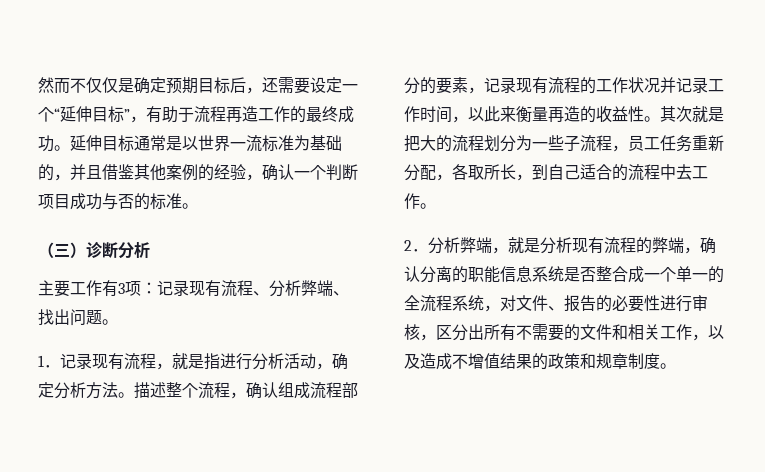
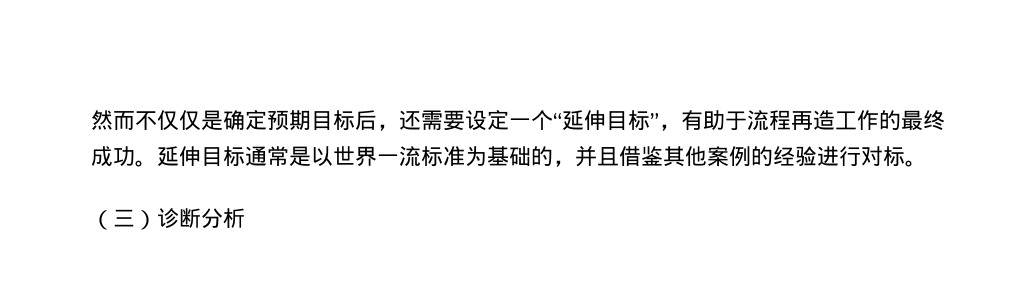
[246,164,358,181] [38,193,198,210] [38,241,150,259] [38,280,349,297] [38,309,118,326] [38,353,348,370] [38,382,358,399] [404,77,724,94] [404,106,724,123] [404,135,724,152] [404,164,708,181] [404,193,436,209] [404,237,716,254] [404,266,724,283] [404,295,708,312] [404,324,724,341] [404,353,676,370] ，确认一个判断项目成功与否的标准。 // （三）诊断分析 // 主要工作有3项：记录现有流程、分析弊端、找出问题。 // 1．记录现有流程，就是指进行分析活动，确定分析方法。描述整个流程，确认组成流程部分的要素，记录现有流程的工作状况并记录工作时间，以此来衡量再造的收益性。其次就是把大的流程划分为一些子流程，员工任务重新分配，各取所长，到自己适合的流程中去工作。 // 2．分析弊端，就是分析现有流程的弊端，确认分离的职能信息系统是否整合成一个单一的全流程系统，对文件、报告的必要性进行审核，区分出所有不需要的文件和相关工作，以及造成不增值结果的政策和规章制度。 -> [817,146,927,167] [91,208,245,230] 进行对标。 // （三）诊断分析

